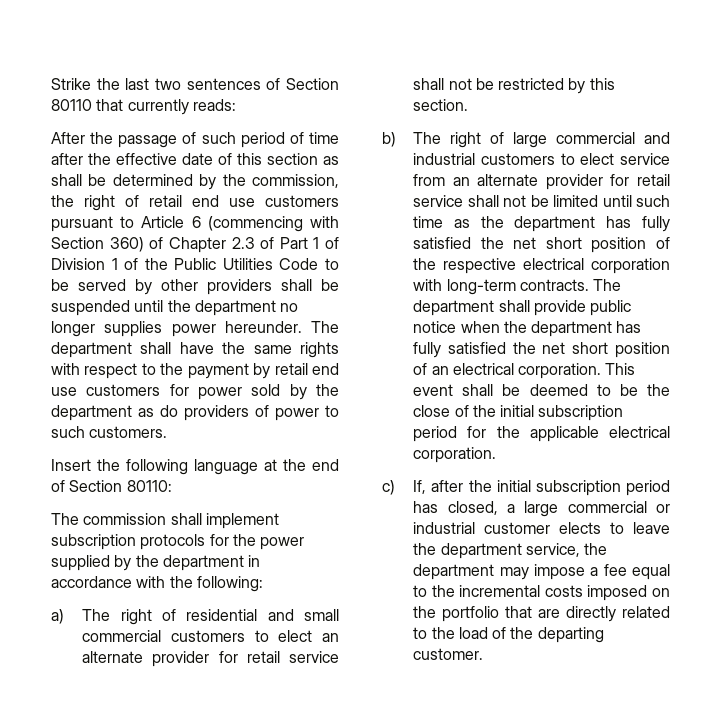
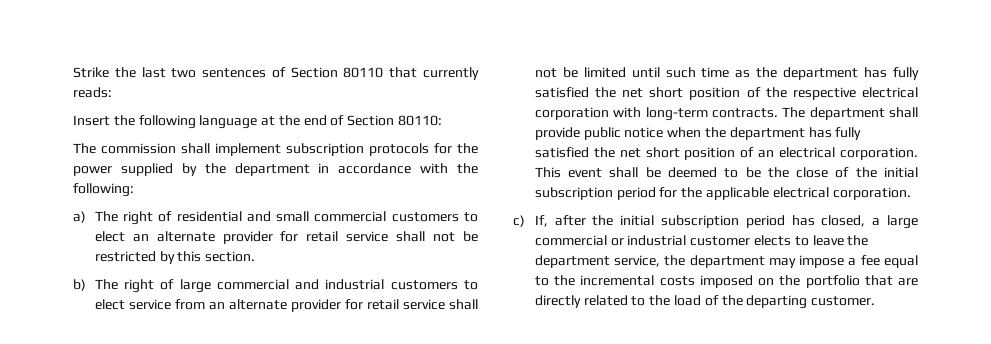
[51,132,339,148] [51,153,339,165] [51,174,339,190] [51,195,339,211] [51,216,339,232] [51,237,339,253] [51,258,339,270] [51,279,339,295] [51,300,299,316] [51,321,339,337] [51,342,339,358] [51,363,339,379] [51,384,339,400] [51,405,339,421] [51,426,168,438] // After the passage of such period of time after the effective date of this section as shall be determined by the commission, the right of retail end use customers pursuant to Article 6 (commencing with Section 360) of Chapter 2.3 of Part 1 of Division 1 of the Public Utilities Code to be served by other providers shall be suspended until the department no longer supplies power hereunder. The department shall have the same rights with respect to the payment by retail end use customers for power sold by the department as do providers of power to such customers. -> (112, 92) none

